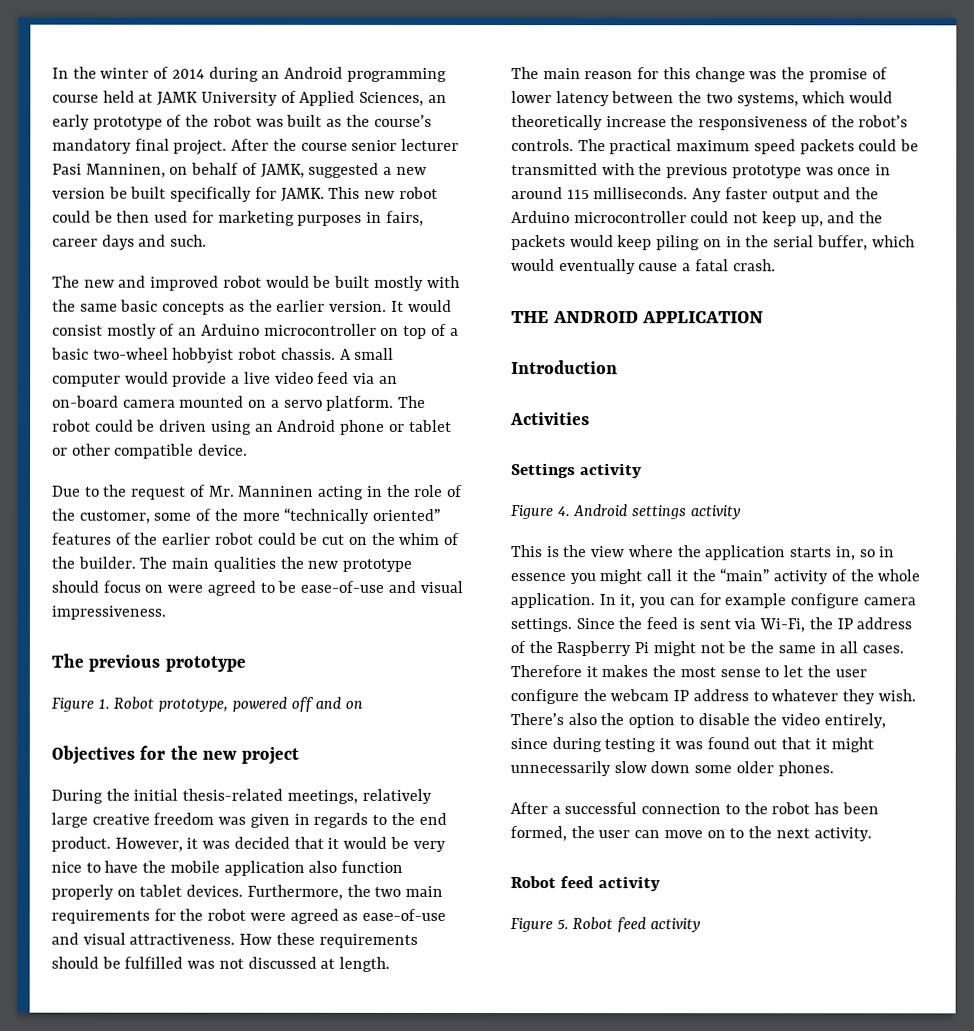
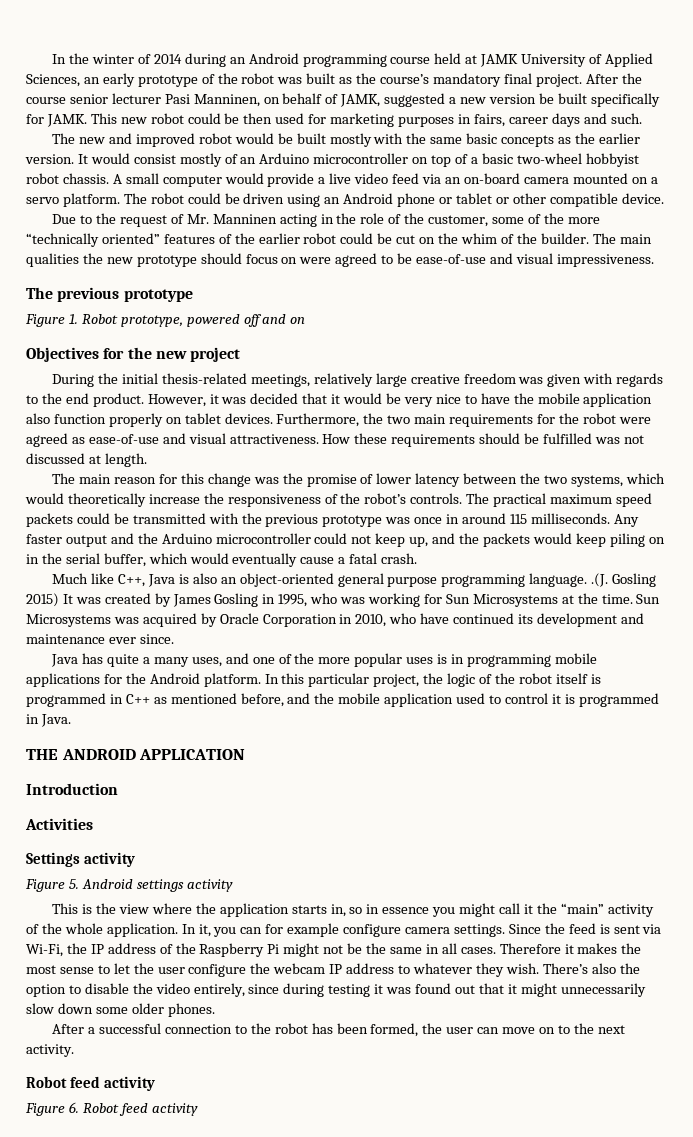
[293,813,310,825] in -> [583,373,614,384] with
(776, 265) none -> [52,573,657,587] [26,593,661,607] [26,613,644,627] [26,634,174,644] [51,653,597,667] [26,673,601,687] [26,693,659,707] [26,714,71,727] // Much like C++, Java is also an object-oriented general purpose programming language. .(J. Gosling 2015) It was created by James Gosling in 1995, who was working for Sun Microsystems at the time. Sun Microsystems was acquired by Oracle Corporation in 2010, who have continued its development and maintenance ever since. // Java has quite a many uses, and one of the more popular uses is in programming mobile applications for the Android platform. In this particular project, the logic of the robot itself is programmed in C++ as mentioned before, and the mobile application used to control it is programmed in Java.
[556,506,571,517] 4. -> [68,879,79,889] 5.
[556,919,569,930] 5. -> [68,1102,79,1113] 6.

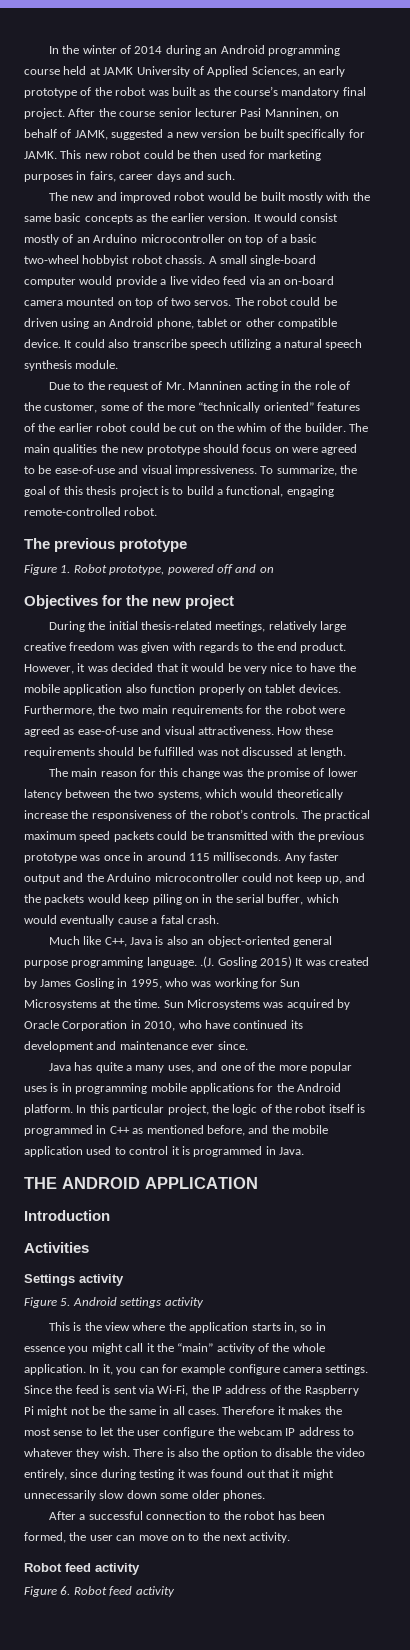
(159, 178) none -> [250,255,317,266] single-board
[650,177,658,184] [26,193,120,207] a servo platform. -> [135,297,232,308] top of two servos.
[397,193,453,207] phone or -> [156,318,194,329] phone,
(664, 198) none -> [64,339,363,350] [24,360,119,371] It could also transcribe speech utilizing a natural speech synthesis module.
(654, 260) none -> [260,465,357,476] [24,486,334,497] [24,507,158,516] To summarize, the goal of this thesis project is to build a functional, engaging remote-controlled robot.
[542,963,588,974] There’s -> [133,1448,175,1457] There is

